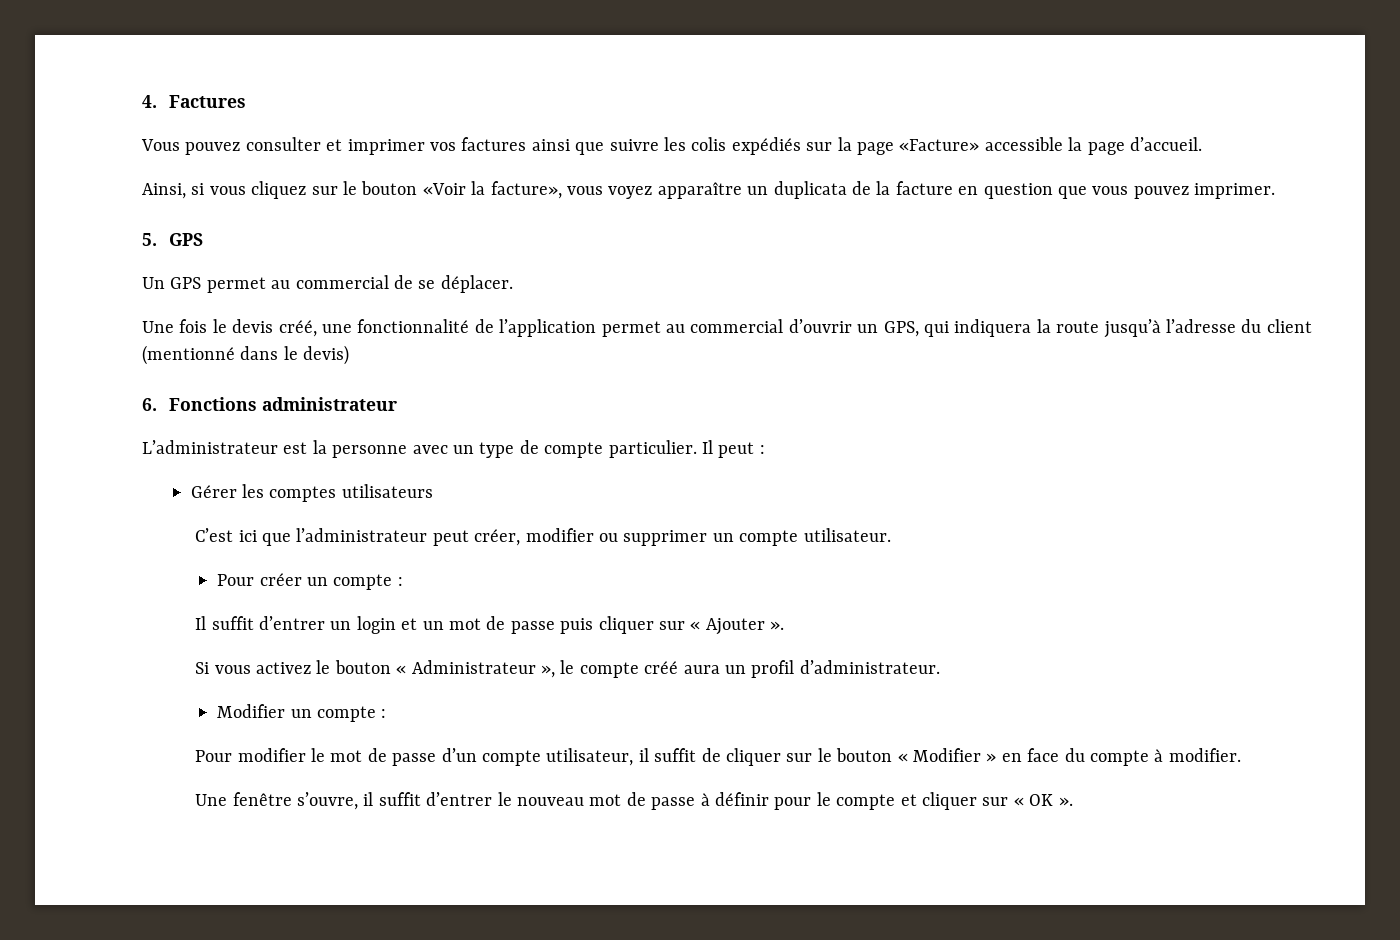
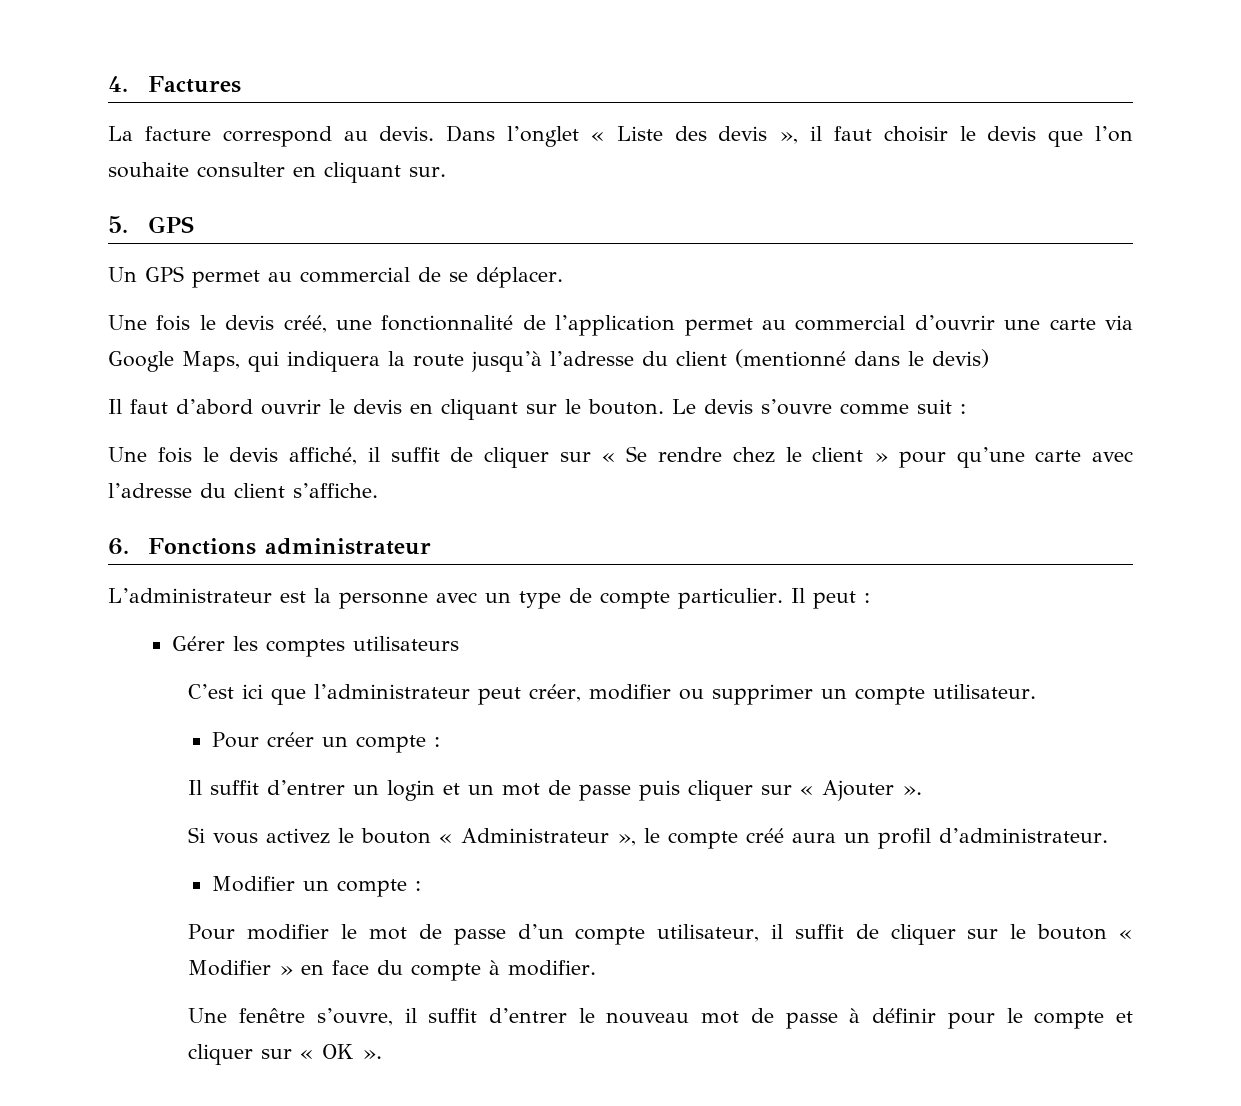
[141,137,1202,155] [142,181,1276,199] Vous pouvez consulter et imprimer vos factures ainsi que suivre les colis expédiés sur la page «Facture» accessible la page d’accueil. // Ainsi, si vous cliquez sur le bouton «Voir la facture», vous voyez apparaître un duplicata de la facture en question que vous pouvez imprimer. -> [108,125,1134,147] [108,162,446,183] La facture correspond au devis. Dans l’onglet « Liste des devis », il faut choisir le devis que l’on souhaite consulter en cliquant sur.
[857,321,919,337] un GPS, -> [1004,315,1133,330] [108,351,240,372] une carte via Google Maps,
(350, 355) none -> [108,399,966,420] [108,446,1133,468] [108,483,378,498] // Il faut d’abord ouvrir le devis en cliquant sur le bouton. Le devis s’ouvre comme suit : // Une fois le devis affiché, il suffit de cliquer sur « Se rendre chez le client » pour qu’une carte avec l’adresse du client s’affiche.

